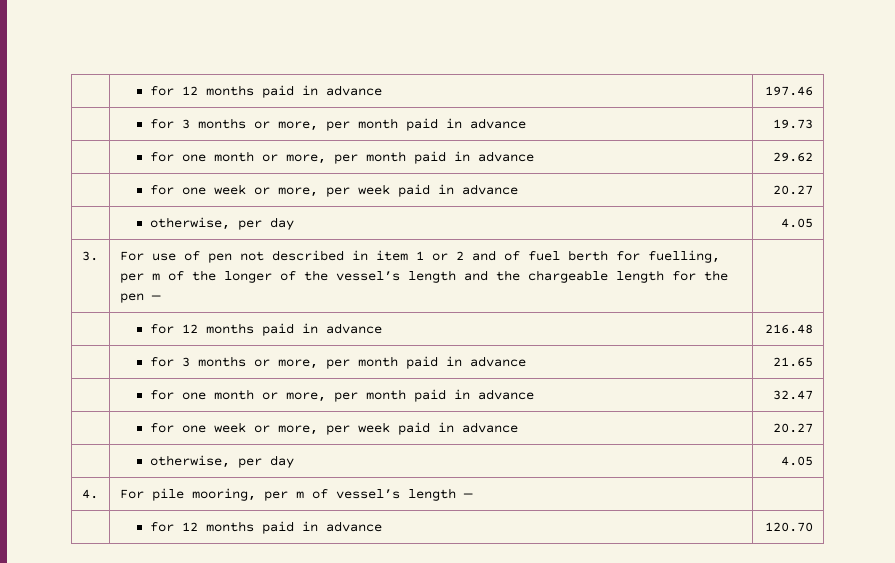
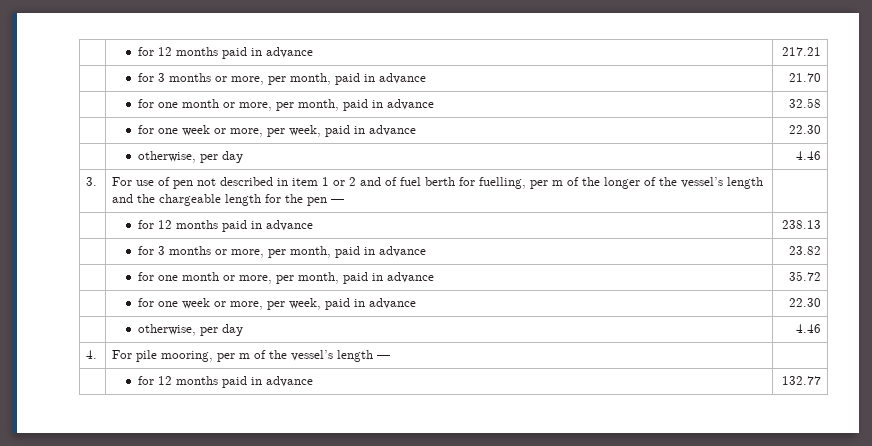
[149,85,382,98] [765,86,814,96] [149,118,526,131] [773,119,814,129] [149,151,534,164] [773,152,814,162] [149,184,518,197] [773,185,814,195] [149,217,294,230] [781,218,814,228] | for 12 months paid in advance | 197.46 // | for 3 months or more, per month paid in advance | 19.73 // | for one month or more, per month paid in advance | 29.62 // | for one week or more, per week paid in advance | 20.27 // | otherwise, per day | 4.05 -> [137,47,313,59] [781,47,821,56] [137,73,426,85] [788,73,821,82] [137,99,434,111] [788,98,821,108] [137,125,416,137] [788,125,821,134] [137,151,243,163] [795,151,821,160] | for 12 months paid in advance | 217.21 // | for 3 months or more, per month, paid in advance | 21.70 // | for one month or more, per month, paid in advance | 32.58 // | for one week or more, per week, paid in advance | 22.30 // | otherwise, per day | 4.46
[765,324,814,334] [149,356,526,369] [773,357,814,367] [149,389,534,402] [773,390,814,400] [149,422,518,435] [773,423,814,433] [149,455,294,468] [781,456,814,466] 216.48 // | for 3 months or more, per month paid in advance | 21.65 // | for one month or more, per month paid in advance | 32.47 // | for one week or more, per week paid in advance | 20.27 // | otherwise, per day | 4.05 -> [781,220,821,229] [137,246,426,258] [788,246,821,255] [137,272,434,284] [788,271,821,281] [137,298,416,310] [788,298,821,307] [137,324,243,336] [795,324,821,333] 238.13 // | for 3 months or more, per month, paid in advance | 23.82 // | for one month or more, per month, paid in advance | 35.72 // | for one week or more, per week, paid in advance | 22.30 // | otherwise, per day | 4.46
(328, 494) none -> [269,350,288,359] the
[765,522,814,532] 120.70 -> [781,376,821,385] 132.77

